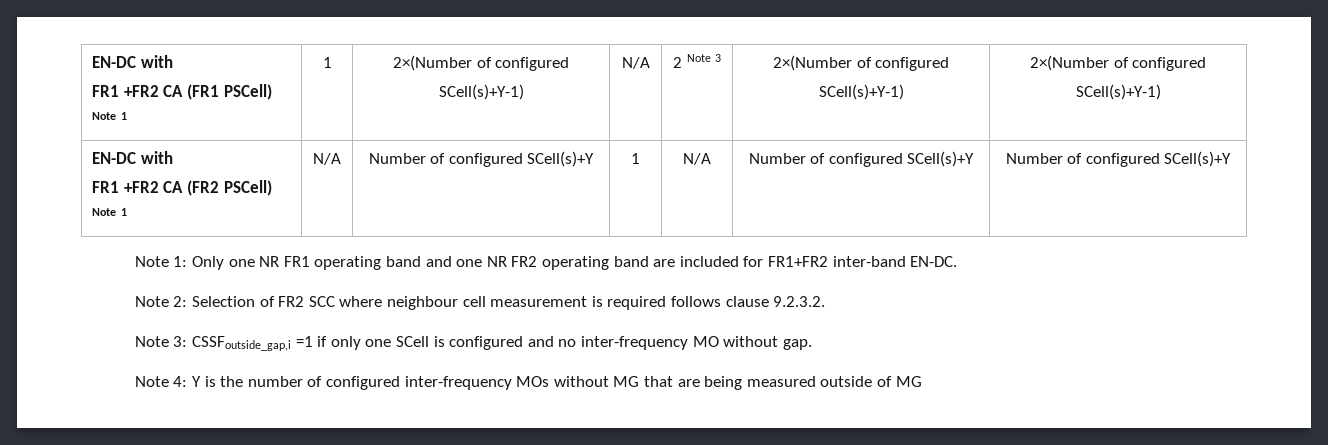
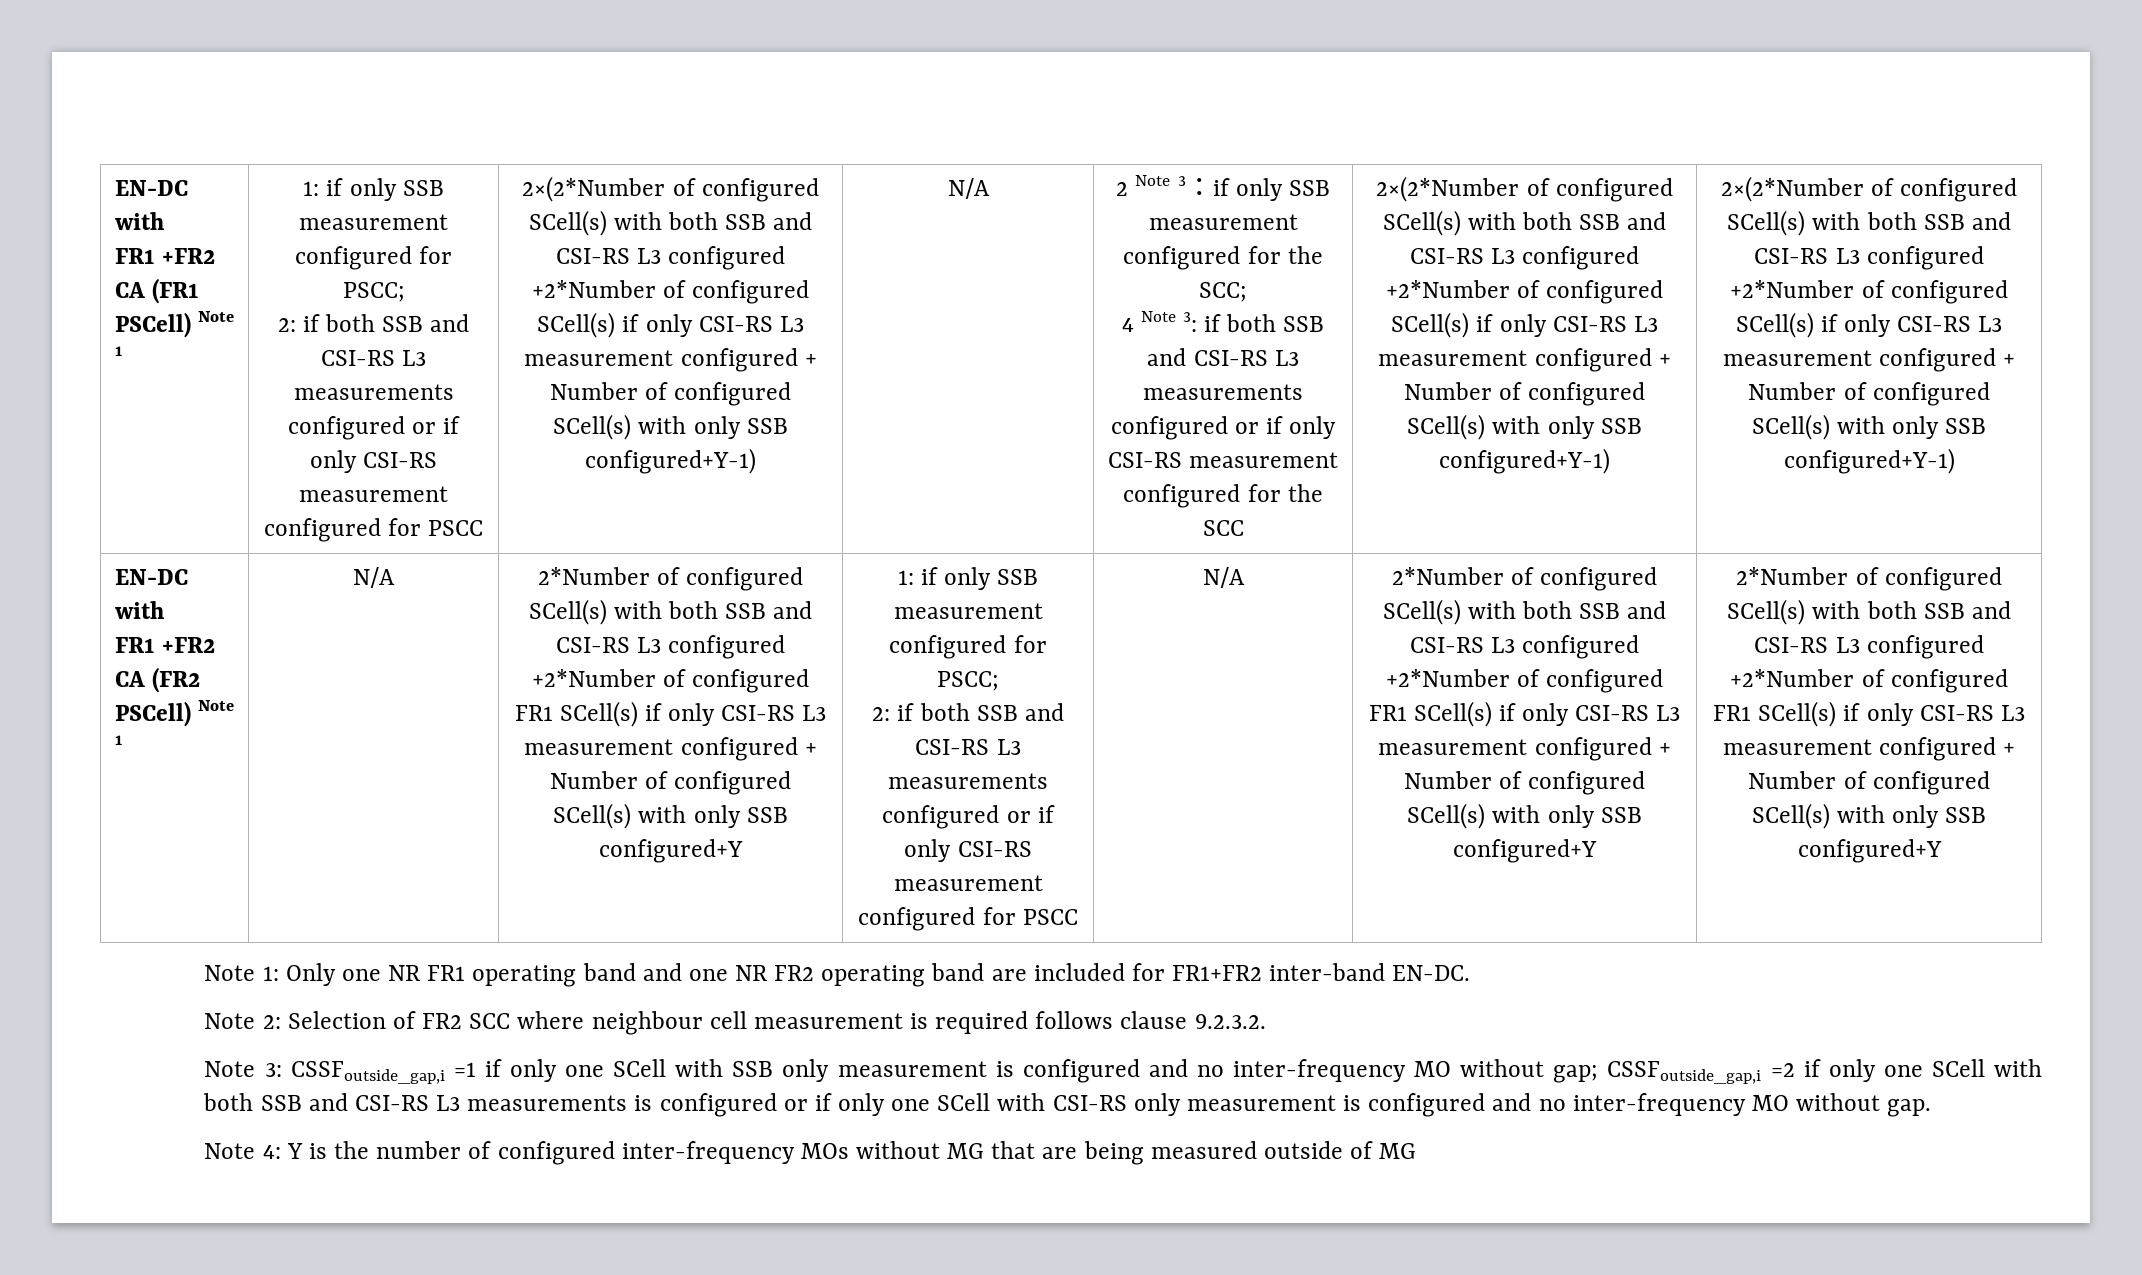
[322,57,332,68] [392,55,570,71] [438,84,524,100] [621,57,650,69] [672,54,722,68] [772,55,950,71] [818,84,904,100] [1029,55,1207,71] [1075,84,1161,100] 1 | 2×(Number of configured SCell(s)+Y-1) | N/A | 2 Note 3 | 2×(Number of configured SCell(s)+Y-1) | 2×(Number of configured SCell(s)+Y-1) -> [303,178,444,201] [299,214,448,230] [294,246,453,270] [342,282,405,302] [277,314,470,332] [320,350,427,366] [293,384,454,400] [287,416,461,440] [309,450,438,473] [299,486,448,502] [263,518,484,542] [522,176,819,202] [528,210,813,236] [555,246,786,270] [531,280,810,304] [537,312,804,338] [524,348,817,372] [549,382,792,406] [553,414,788,440] [585,448,756,474] [947,178,990,199] [1116,175,1330,201] [1148,214,1298,230] [1123,246,1323,270] [1199,282,1247,302] [1121,311,1325,332] [1147,348,1299,366] [1143,384,1303,400] [1110,416,1337,440] [1107,452,1339,468] [1123,484,1323,508] [1202,520,1244,536] [1376,176,1673,202] [1382,210,1667,236] [1409,246,1640,270] [1385,280,1664,304] [1391,312,1658,338] [1378,348,1671,372] [1403,382,1646,406] [1407,414,1642,440] [1439,448,1610,474] [1720,176,2018,202] [1727,210,2011,236] [1754,246,1984,270] [1730,280,2008,304] [1735,312,2003,338] [1722,348,2016,372] [1748,382,1990,406] [1751,414,1987,440] [1783,448,1955,474] 1: if only SSB measurement configured for PSCC; // 2: if both SSB and CSI-RS L3 measurements configured or if only CSI-RS measurement configured for PSCC | 2×(2*Number of configured SCell(s) with both SSB and CSI-RS L3 configured +2*Number of configured SCell(s) if only CSI-RS L3 measurement configured + Number of configured SCell(s) with only SSB configured+Y-1) | N/A | 2 Note 3：if only SSB measurement configured for the SCC; // 4 Note 3: if both SSB and CSI-RS L3 measurements configured or if only CSI-RS measurement configured for the SCC | 2×(2*Number of configured SCell(s) with both SSB and CSI-RS L3 configured +2*Number of configured SCell(s) if only CSI-RS L3 measurement configured + Number of configured SCell(s) with only SSB configured+Y-1) | 2×(2*Number of configured SCell(s) with both SSB and CSI-RS L3 configured +2*Number of configured SCell(s) if only CSI-RS L3 measurement configured + Number of configured SCell(s) with only SSB configured+Y-1)
[368,151,595,167] [631,153,640,164] [683,153,711,165] [748,151,975,167] [1005,151,1232,167] Number of configured SCell(s)+Y | 1 | N/A | Number of configured SCell(s)+Y | Number of configured SCell(s)+Y -> [537,567,804,591] [528,599,813,625] [555,635,786,659] [531,669,810,693] [514,701,827,727] [524,737,817,761] [549,771,792,795] [553,803,788,829] [599,839,743,863] [897,567,1039,590] [893,603,1043,619] [889,635,1047,659] [937,671,999,691] [872,703,1064,721] [915,739,1021,755] [888,773,1048,789] [882,805,1055,829] [904,839,1032,862] [893,875,1043,891] [858,907,1078,931] [1202,567,1245,588] [1391,567,1658,591] [1382,599,1667,625] [1409,635,1640,659] [1385,669,1664,693] [1368,701,1681,727] [1378,737,1671,761] [1403,771,1646,795] [1407,803,1642,829] [1453,839,1597,863] [1736,567,2002,591] [1727,599,2011,625] [1754,635,1984,659] [1730,669,2008,693] [1713,701,2025,727] [1722,737,2016,761] [1748,771,1990,795] [1751,803,1987,829] [1797,839,1942,863] 2*Number of configured SCell(s) with both SSB and CSI-RS L3 configured +2*Number of configured FR1 SCell(s) if only CSI-RS L3 measurement configured + Number of configured SCell(s) with only SSB configured+Y | 1: if only SSB measurement configured for PSCC; // 2: if both SSB and CSI-RS L3 measurements configured or if only CSI-RS measurement configured for PSCC | N/A | 2*Number of configured SCell(s) with both SSB and CSI-RS L3 configured +2*Number of configured FR1 SCell(s) if only CSI-RS L3 measurement configured + Number of configured SCell(s) with only SSB configured+Y | 2*Number of configured SCell(s) with both SSB and CSI-RS L3 configured +2*Number of configured FR1 SCell(s) if only CSI-RS L3 measurement configured + Number of configured SCell(s) with only SSB configured+Y
(430, 341) none -> [675,1059,2042,1084] [203,1093,1336,1117] with SSB only measurement is configured and no inter-frequency MO without gap; CSSFoutside_gap,i =2 if only one SCell with both SSB and CSI-RS L3 measurements is configured or if only one SCell with CSI-RS only measurement

